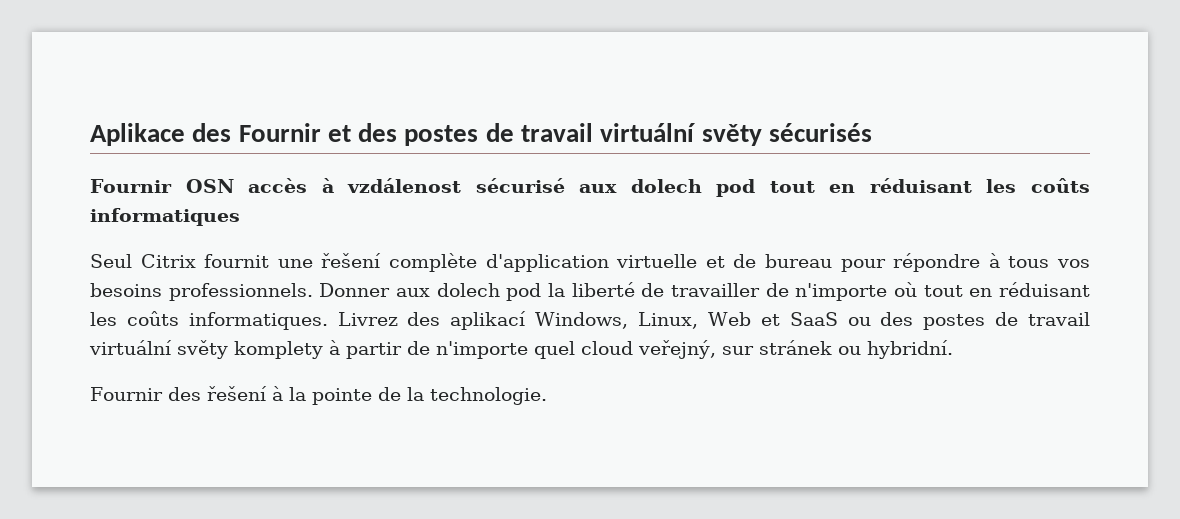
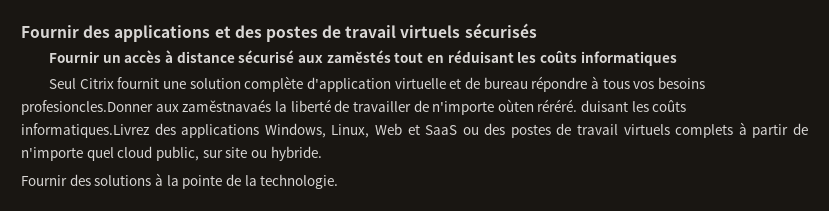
[90,123,321,146] Aplikace des Fournir -> [21,25,211,42] Fournir des applications
[600,123,762,146] virtuální světy -> [400,25,461,38] virtuels
[185,179,234,193] OSN -> [102,55,121,63] un
[347,178,462,193] vzdálenost -> [176,51,235,63] distance
[630,179,756,197] dolech pod -> [326,50,391,63] zaměstés
[321,253,382,268] řešení -> [189,78,241,89] solution
[840,259,886,272] pour -> (528, 83) none
[168,283,542,301] professionnels. Donner aux dolech pod -> [21,99,272,115] profesioncles.Donner aux zaměstnavaés
[893,282,1090,297] [90,311,527,330] où tout en réduisant les coûts informatiques. Livrez des aplikací -> [497,99,687,112] [21,123,260,138] oùten réréré. duisant les coûts informatiques.Livrez des applications
[89,340,323,359] virtuální světy komplety -> [623,124,734,138] virtuels complets
[638,340,953,359] [90,386,267,401] veřejný, sur stránek ou hybridní. // Fournir des řešení -> [155,146,322,161] [21,174,152,186] public, sur site ou hybride. // Fournir des solutions

